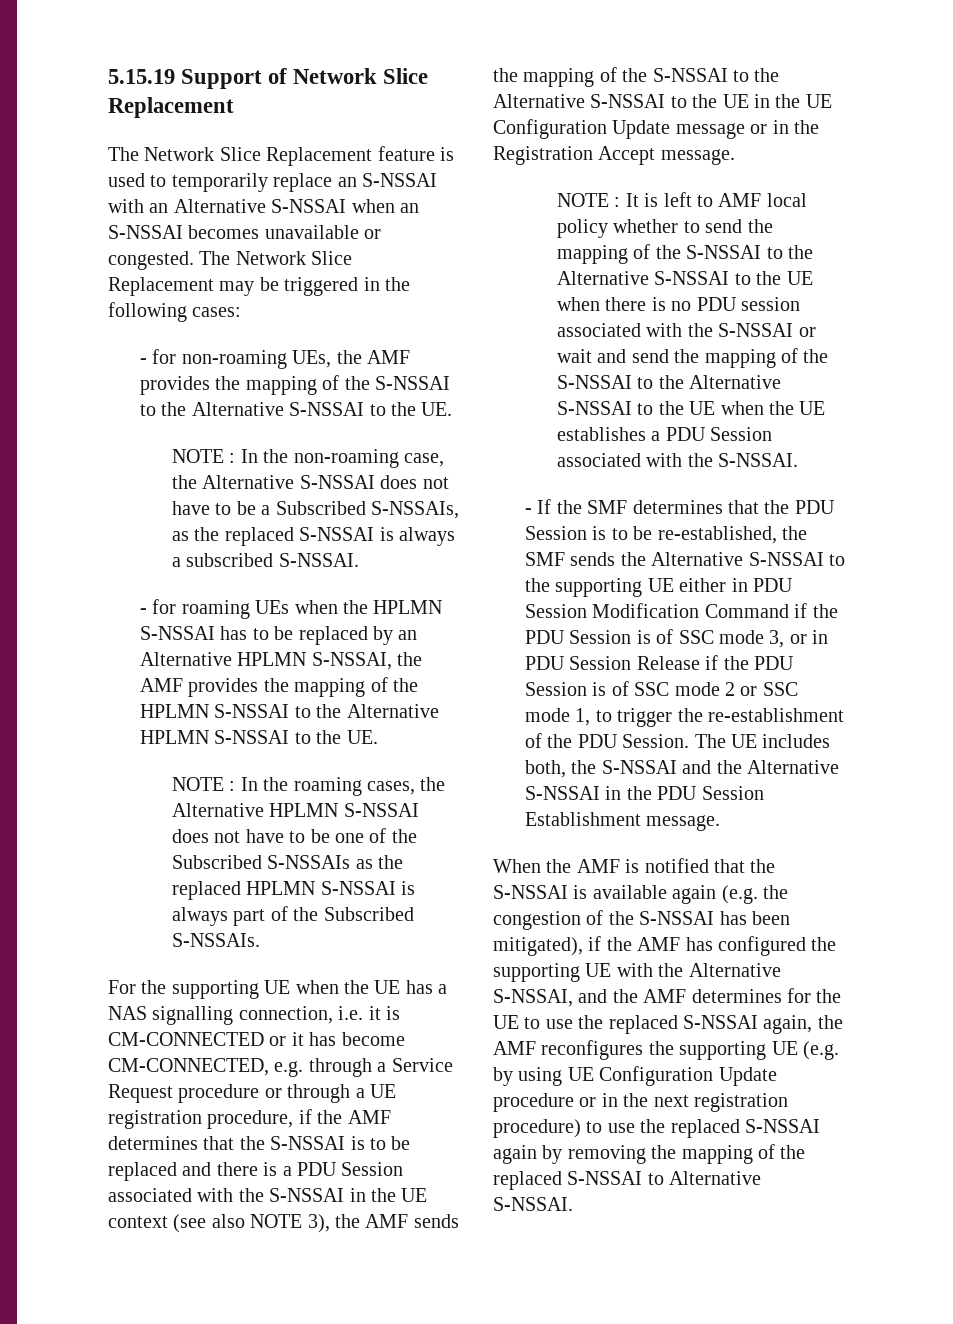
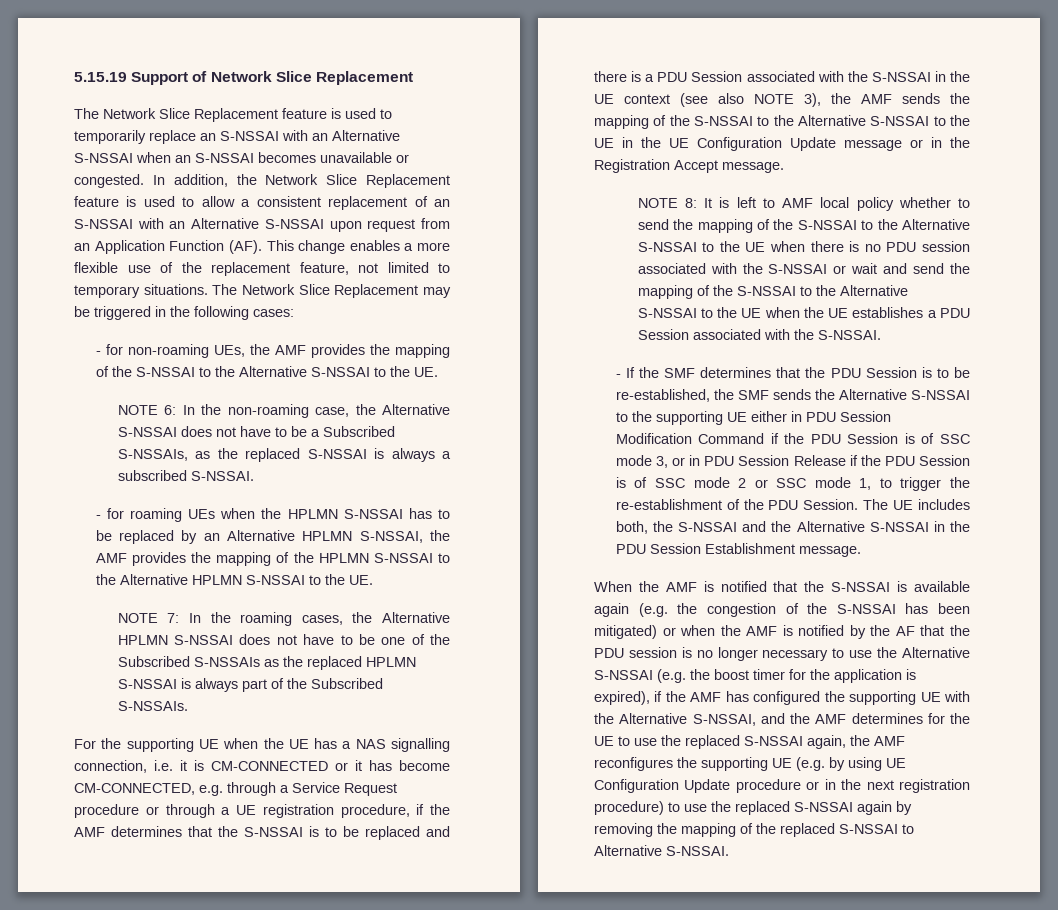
(194, 260) none -> [152,174,450,188] [74,196,451,210] [74,218,450,232] [74,240,450,254] [74,262,450,276] [74,284,208,298] In addition, the Network Slice Replacement feature is used to allow a consistent replacement of an S-NSSAI with an Alternative S-NSSAI upon request from an Application Function (AF). This change enables a more flexible use of the replacement feature, not limited to temporary situations.
[229,453,236,463] : -> [164,405,177,415] 6:
[229,781,236,791] : -> [167,613,180,623] 7:
[614,197,621,207] : -> [684,198,697,208] 8:
[493,937,583,956] mitigated), -> [594,625,970,639] [594,647,970,661] [594,669,916,683] [594,691,650,705] mitigated) or when the AMF is notified by the AF that the PDU session is no longer necessary to use the Alternative S-NSSAI (e.g. the boost timer for the application is expired),

